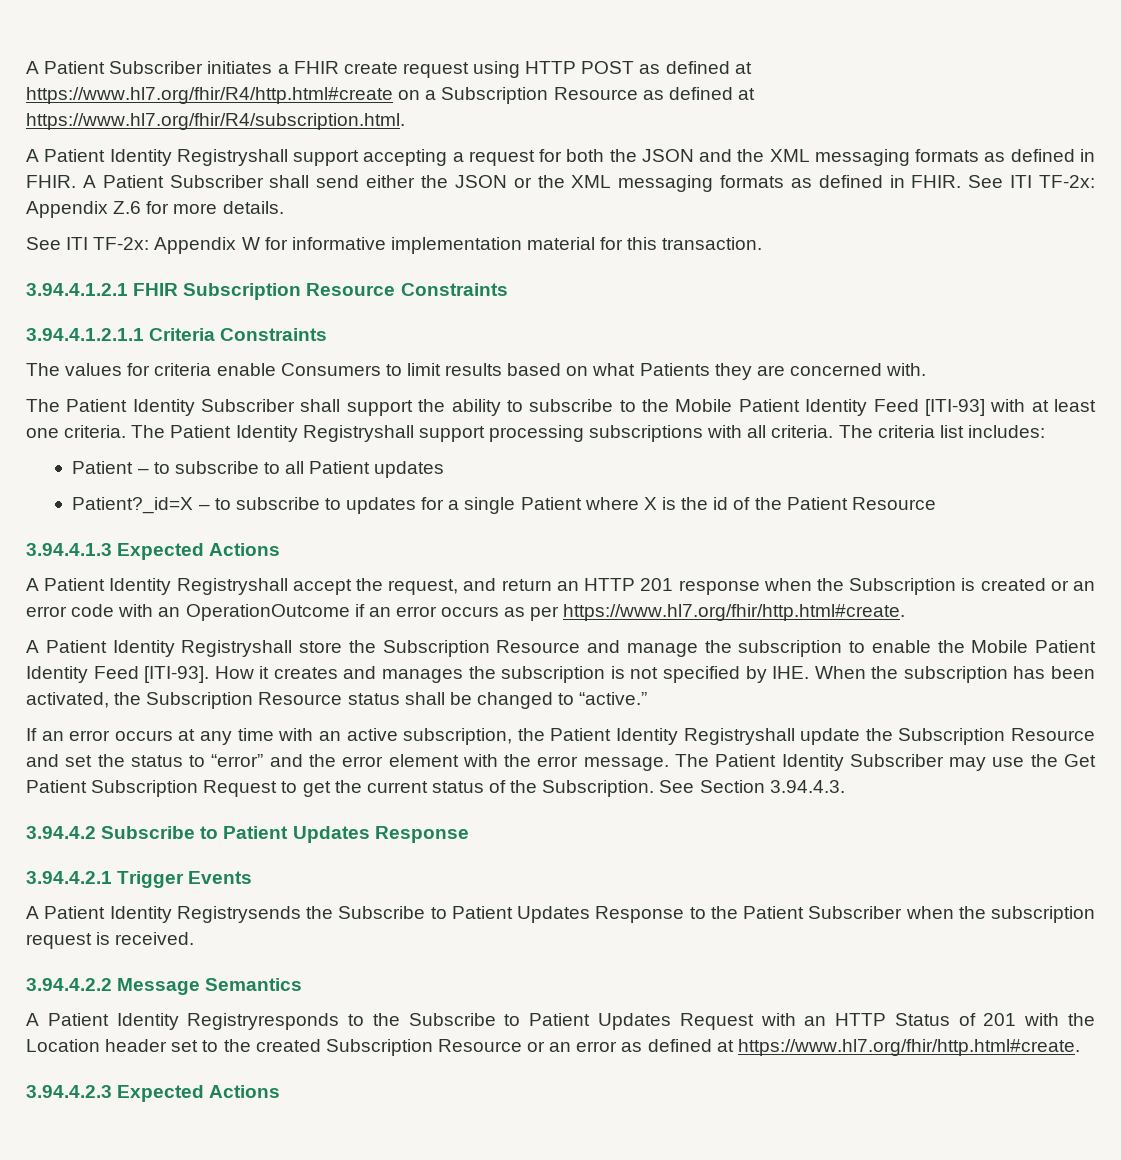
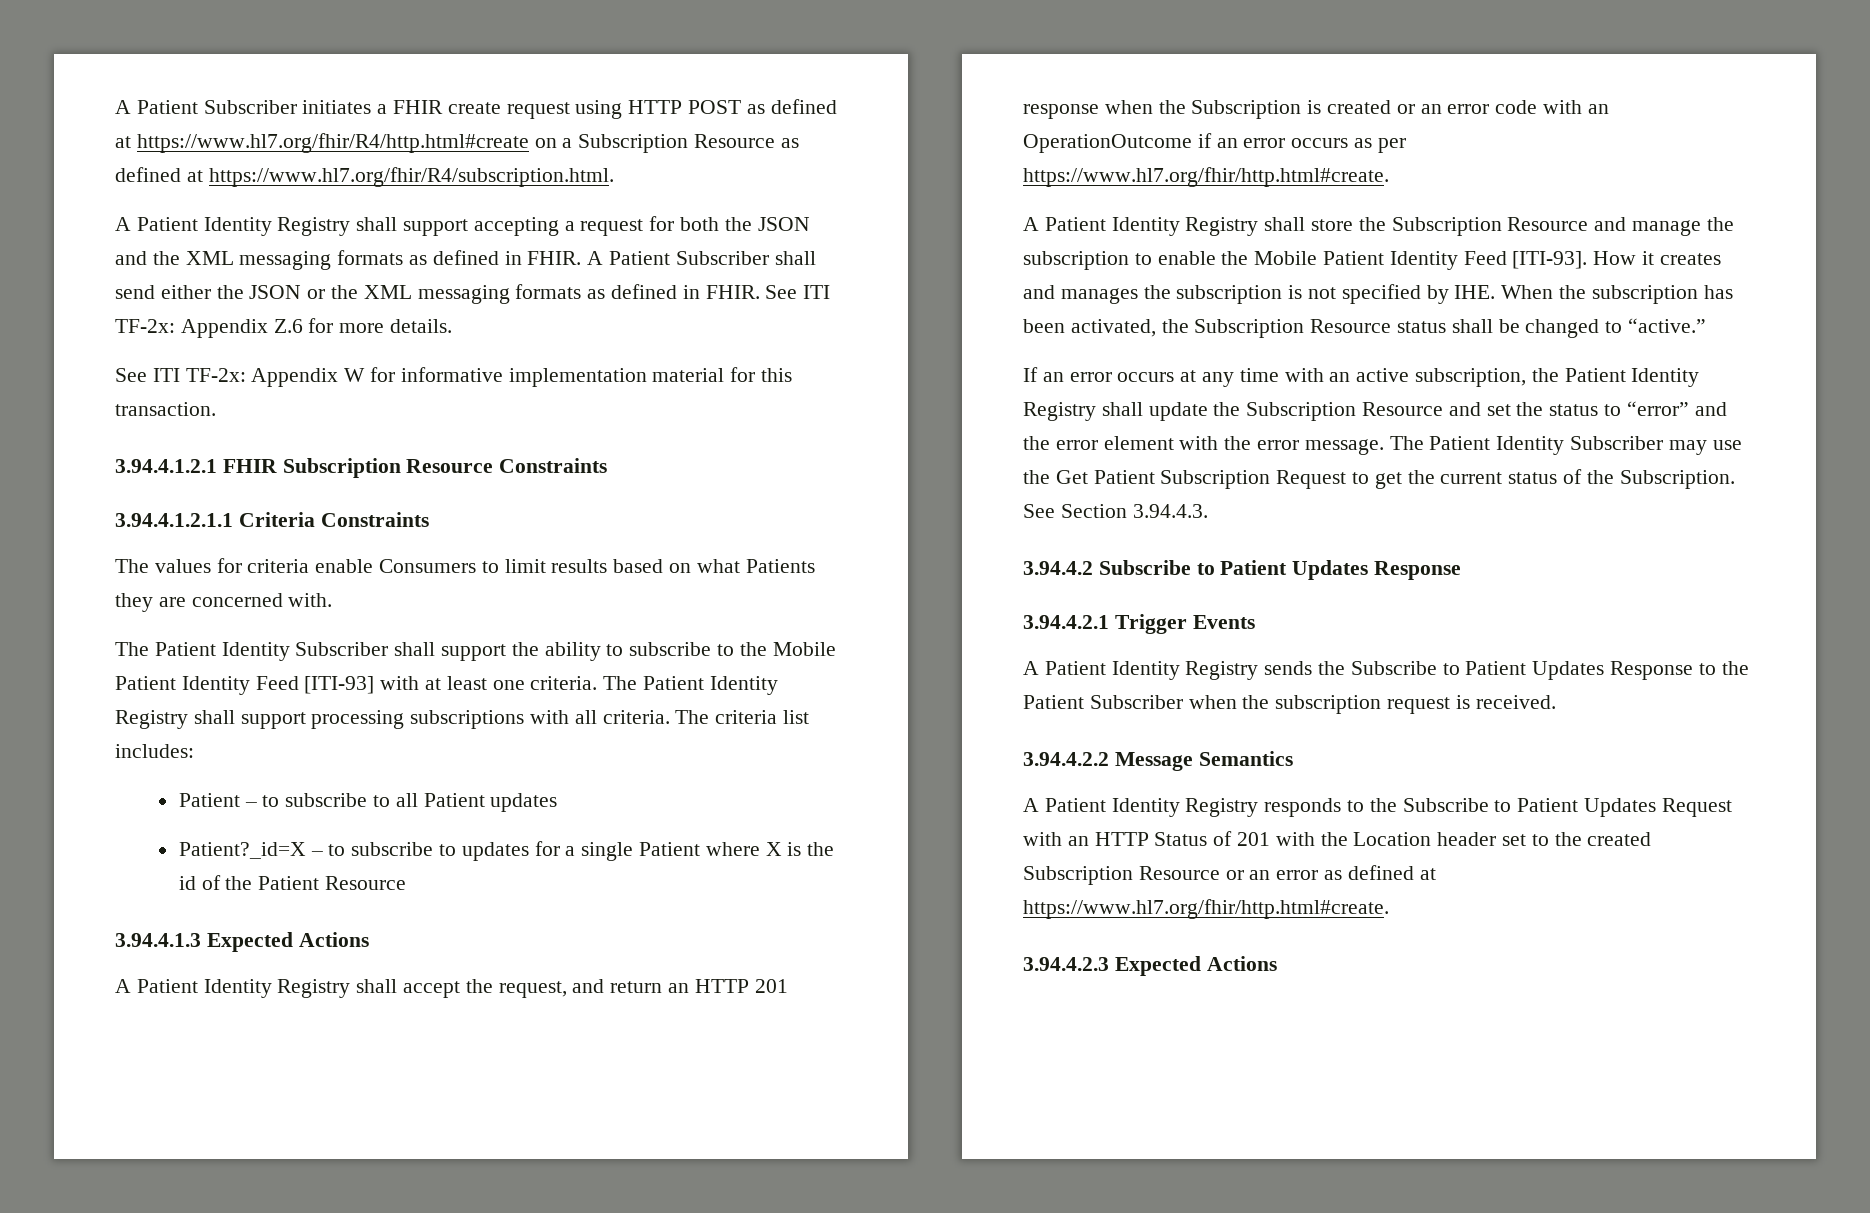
[176,149,288,166] Registryshall -> [277,217,398,236] Registry shall
[302,425,414,442] Registryshall -> [115,710,235,729] Registry shall
[176,578,288,595] Registryshall -> [277,979,398,998] Registry shall
[181,640,293,657] Registryshall -> [1185,217,1306,236] Registry shall
[683,728,795,745] Registryshall -> [1023,402,1143,421] Registry shall
[176,906,301,923] Registrysends -> [1185,661,1313,680] Registry sends
[187,1013,340,1030] Registryresponds -> [1185,798,1342,817] Registry responds

